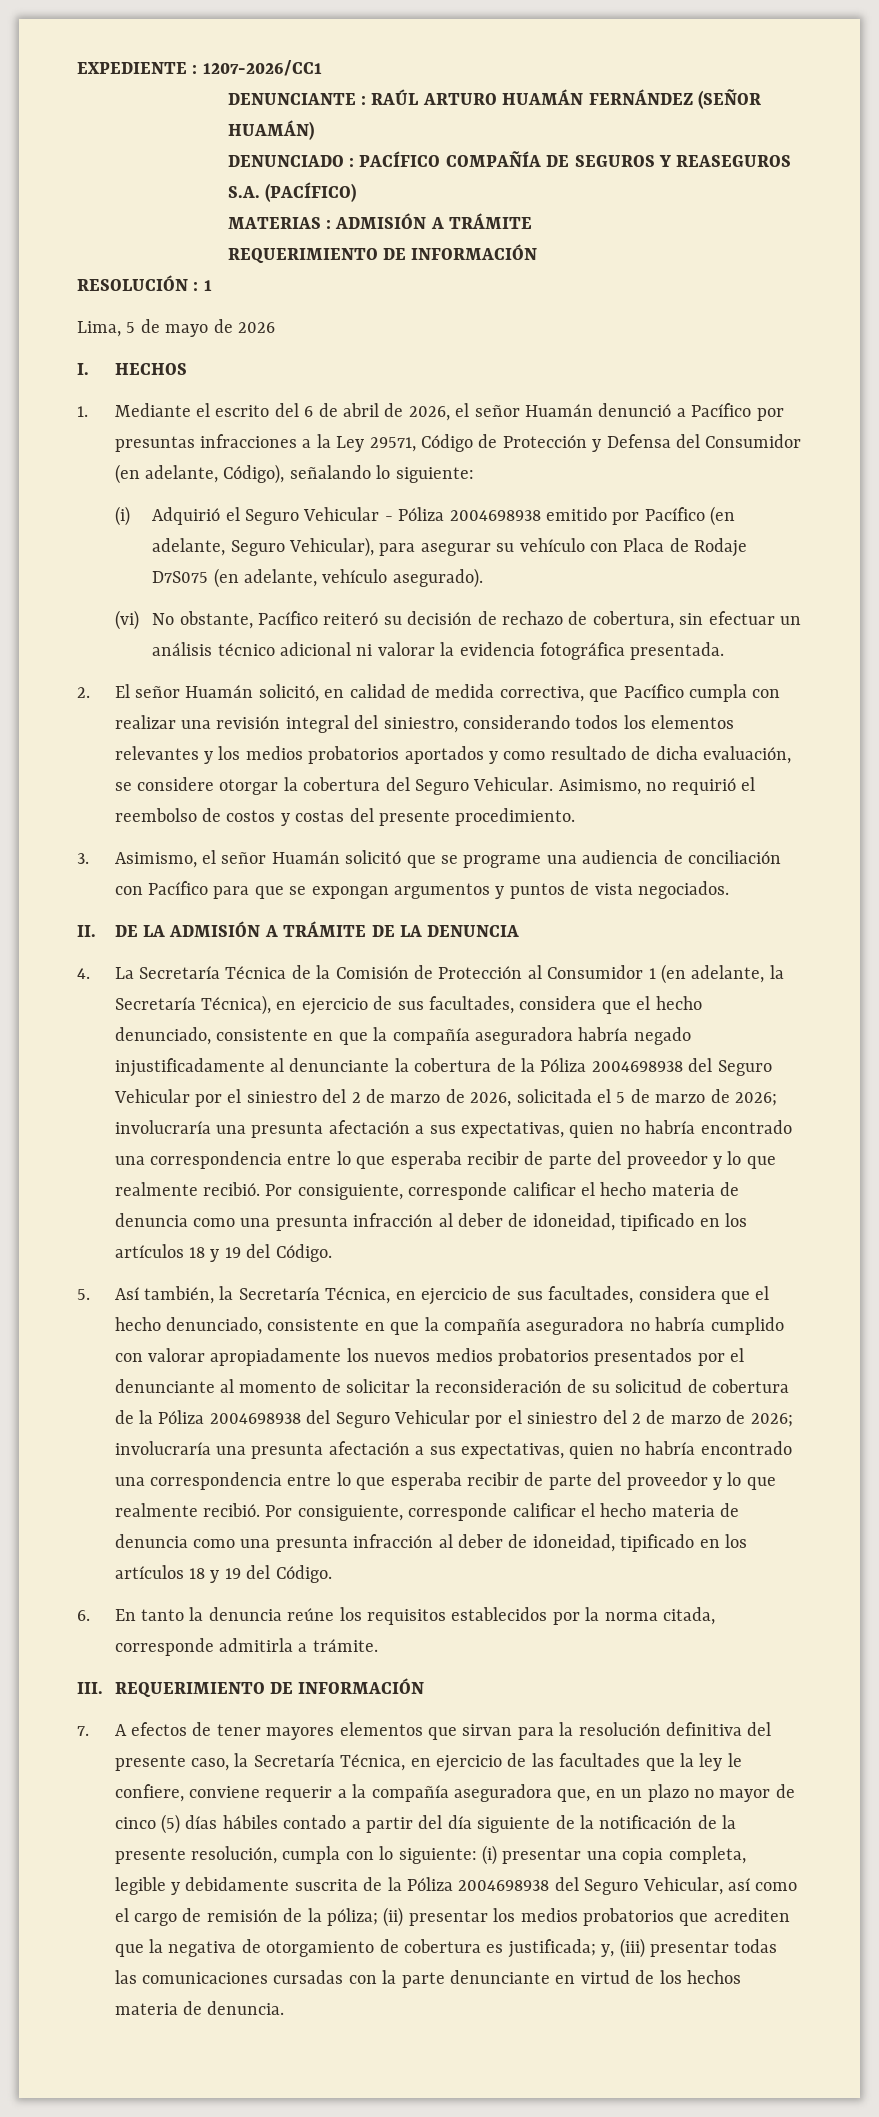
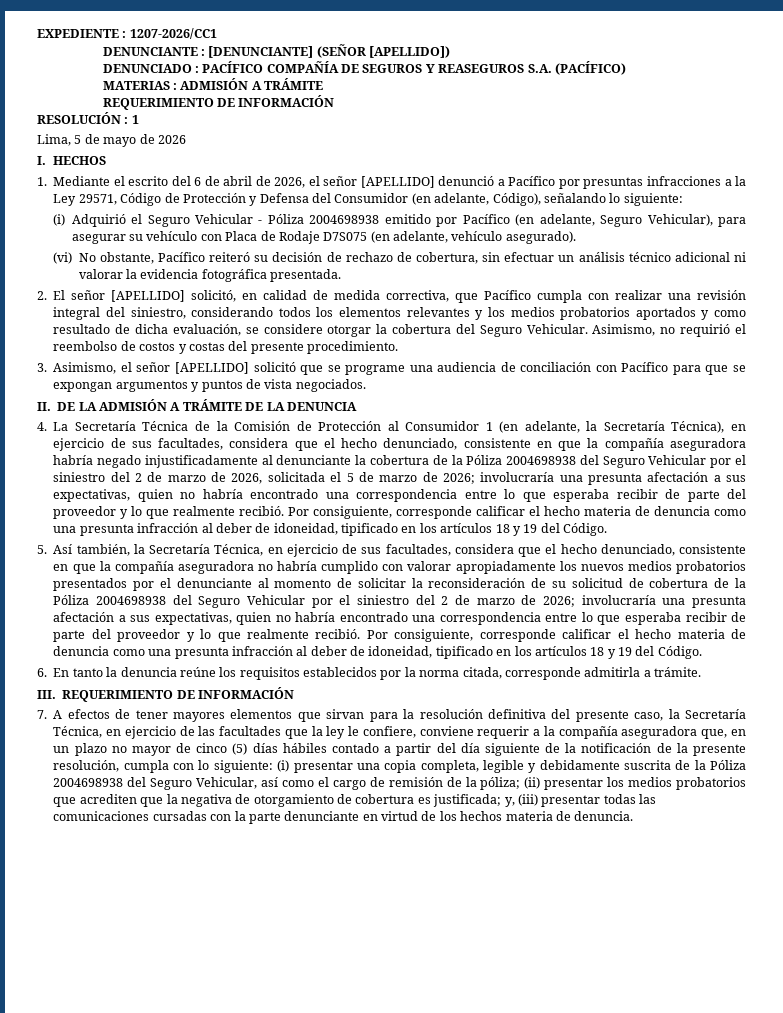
[371,89,761,109] [227,120,314,140] RAÚL ARTURO HUAMÁN FERNÁNDEZ (SEÑOR HUAMÁN) -> [208,44,451,58] [DENUNCIANTE] (SEÑOR [APELLIDO])
[525,404,594,417] Huamán -> [360,176,435,188] [APELLIDO]
[185,685,254,698] Huamán -> [111,290,186,302] [APELLIDO]
[271,851,340,864] Huamán -> [175,362,250,374] [APELLIDO]

